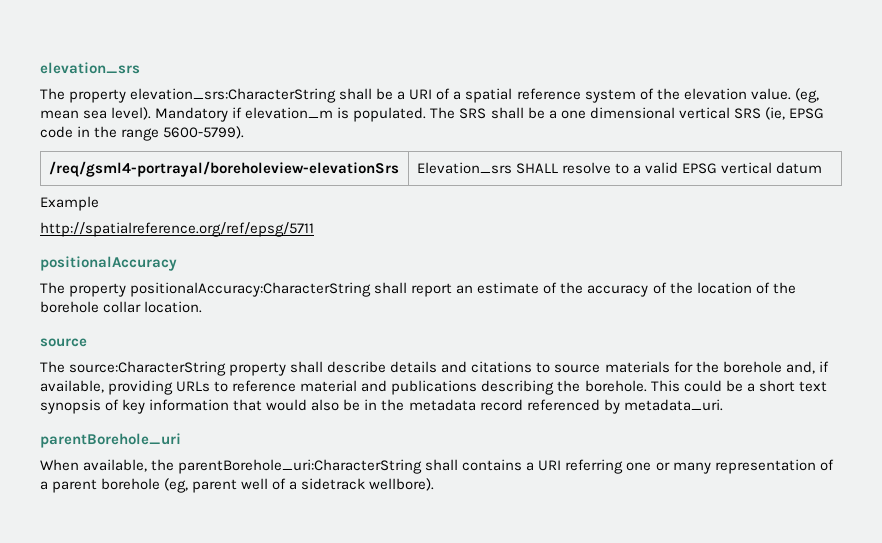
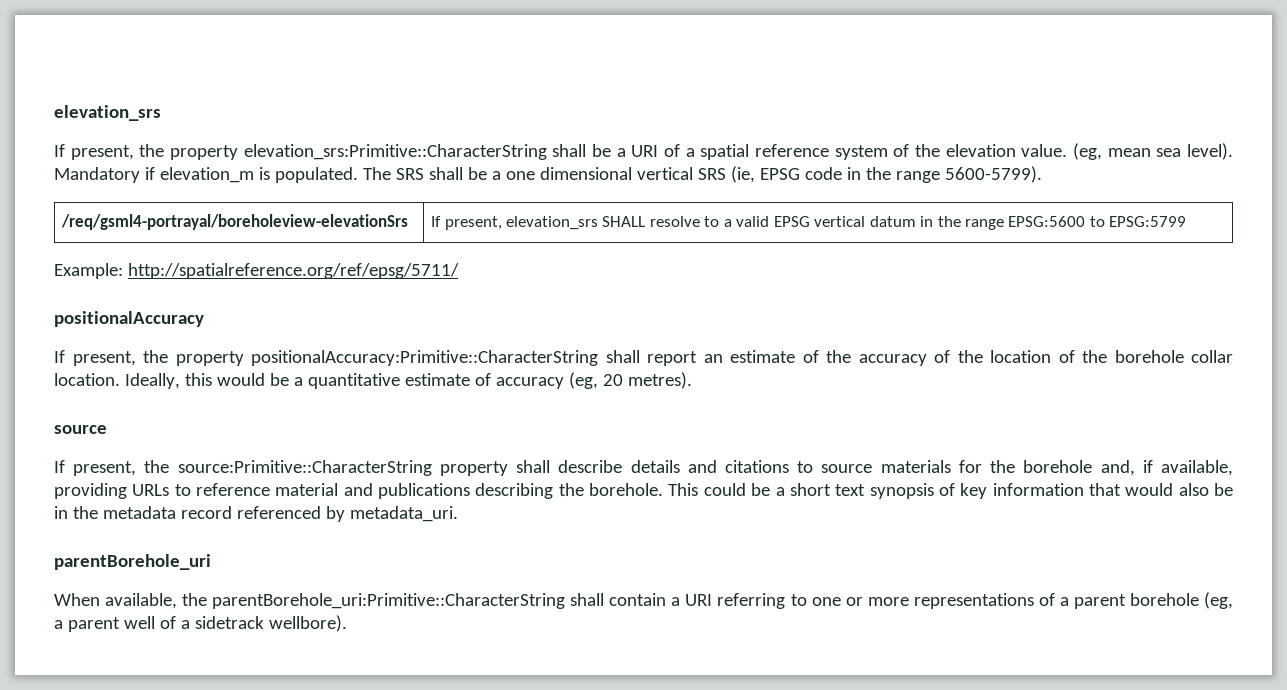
[40,88,337,103] The property elevation_srs:CharacterString -> [54,144,547,160] If present, the property elevation_srs:Primitive::CharacterString
[416,162,512,174] Elevation_srs -> [431,216,598,230] If present, elevation_srs
[40,196,99,211] [40,222,314,237] [40,256,177,271] [40,282,372,297] // Example // http://spatialreference.org/ref/epsg/5711 // positionalAccuracy // The property positionalAccuracy:CharacterString -> [920,216,1187,230] [54,263,459,279] [54,311,204,327] [54,350,598,366] in the range EPSG:5600 to EPSG:5799 // Example: http://spatialreference.org/ref/epsg/5711/ // positionalAccuracy // If present, the property positionalAccuracy:Primitive::CharacterString
[40,338,87,347] [40,361,227,376] // source // The source:CharacterString -> [124,372,692,389] [54,425,107,434] [54,460,432,476] Ideally, this would be a quantitative estimate of accuracy (eg, 20 metres). // source // If present, the source:Primitive::CharacterString
[178,459,523,474] parentBorehole_uri:CharacterString shall contains -> [212,593,667,609] parentBorehole_uri:Primitive::CharacterString shall contain
(624, 466) none -> [790,594,807,606] to
[672,459,816,474] many representation -> [867,593,1034,609] more representations
(189, 485) none -> [54,620,63,629] a

